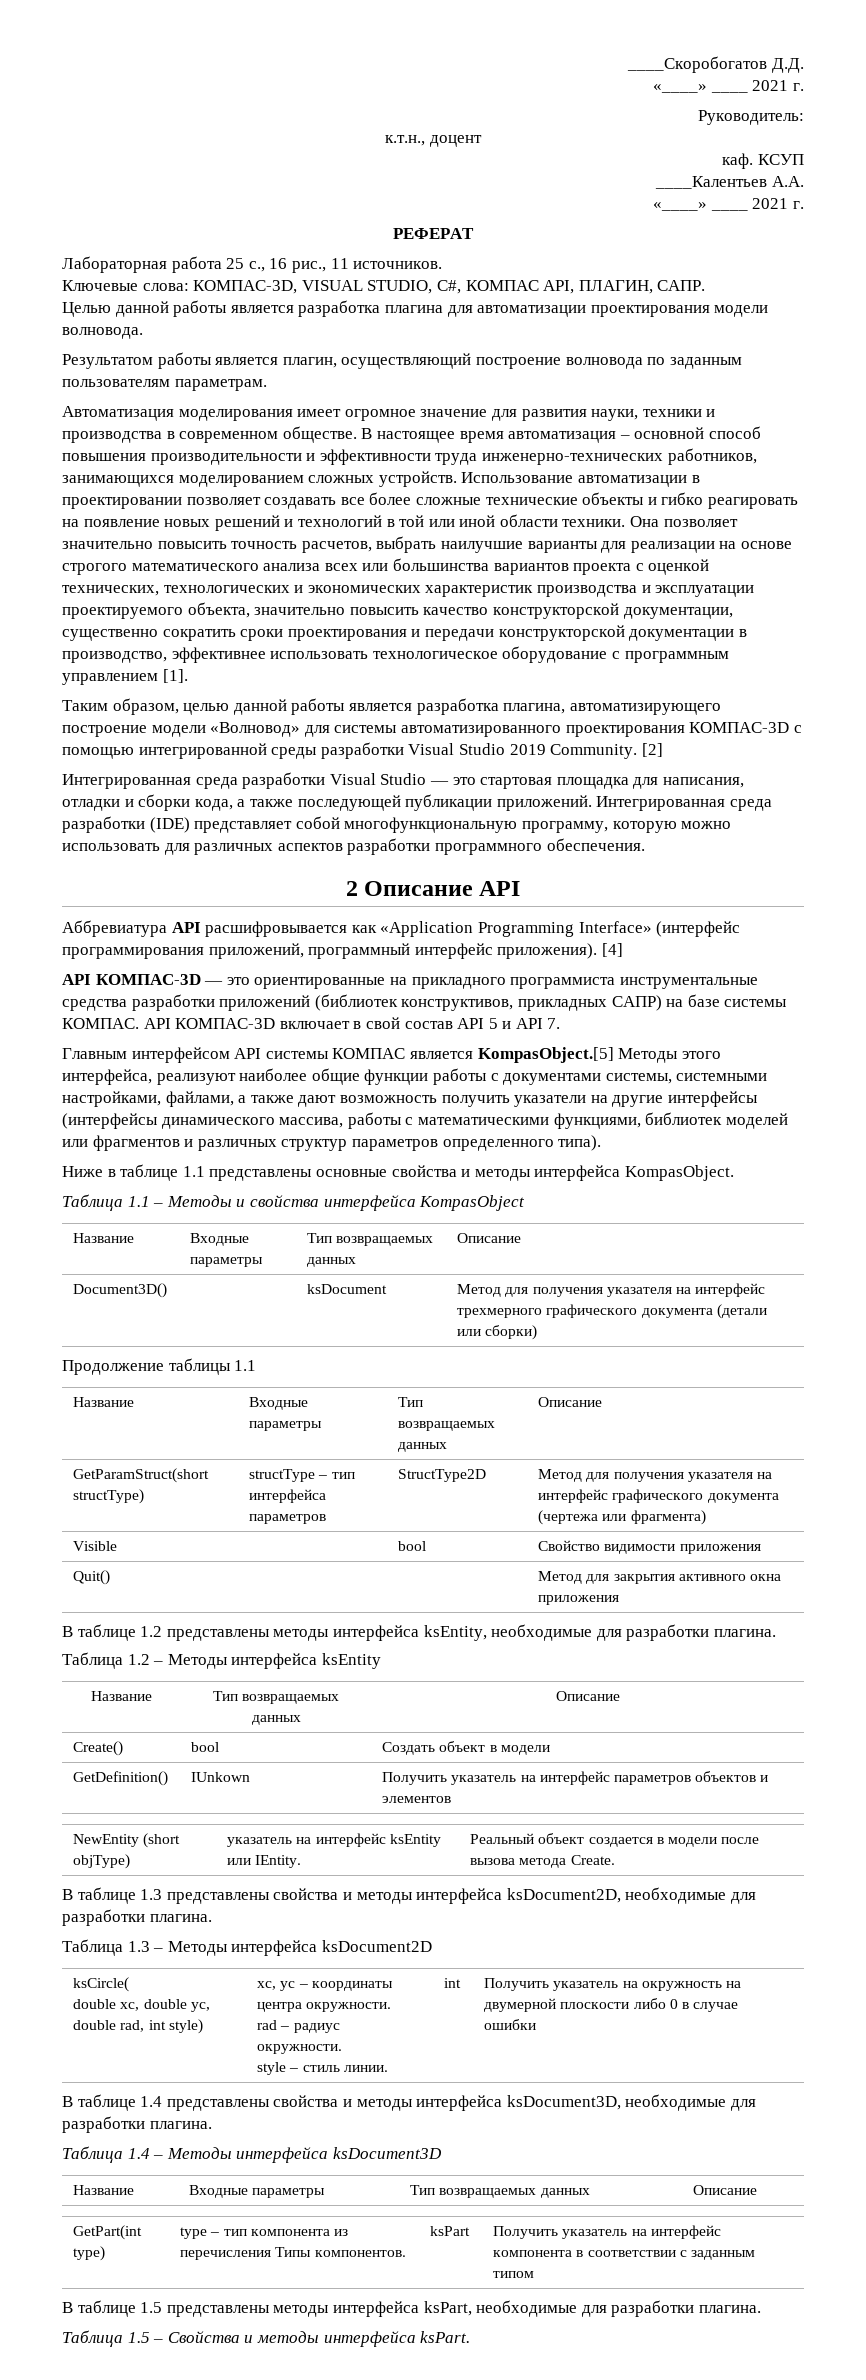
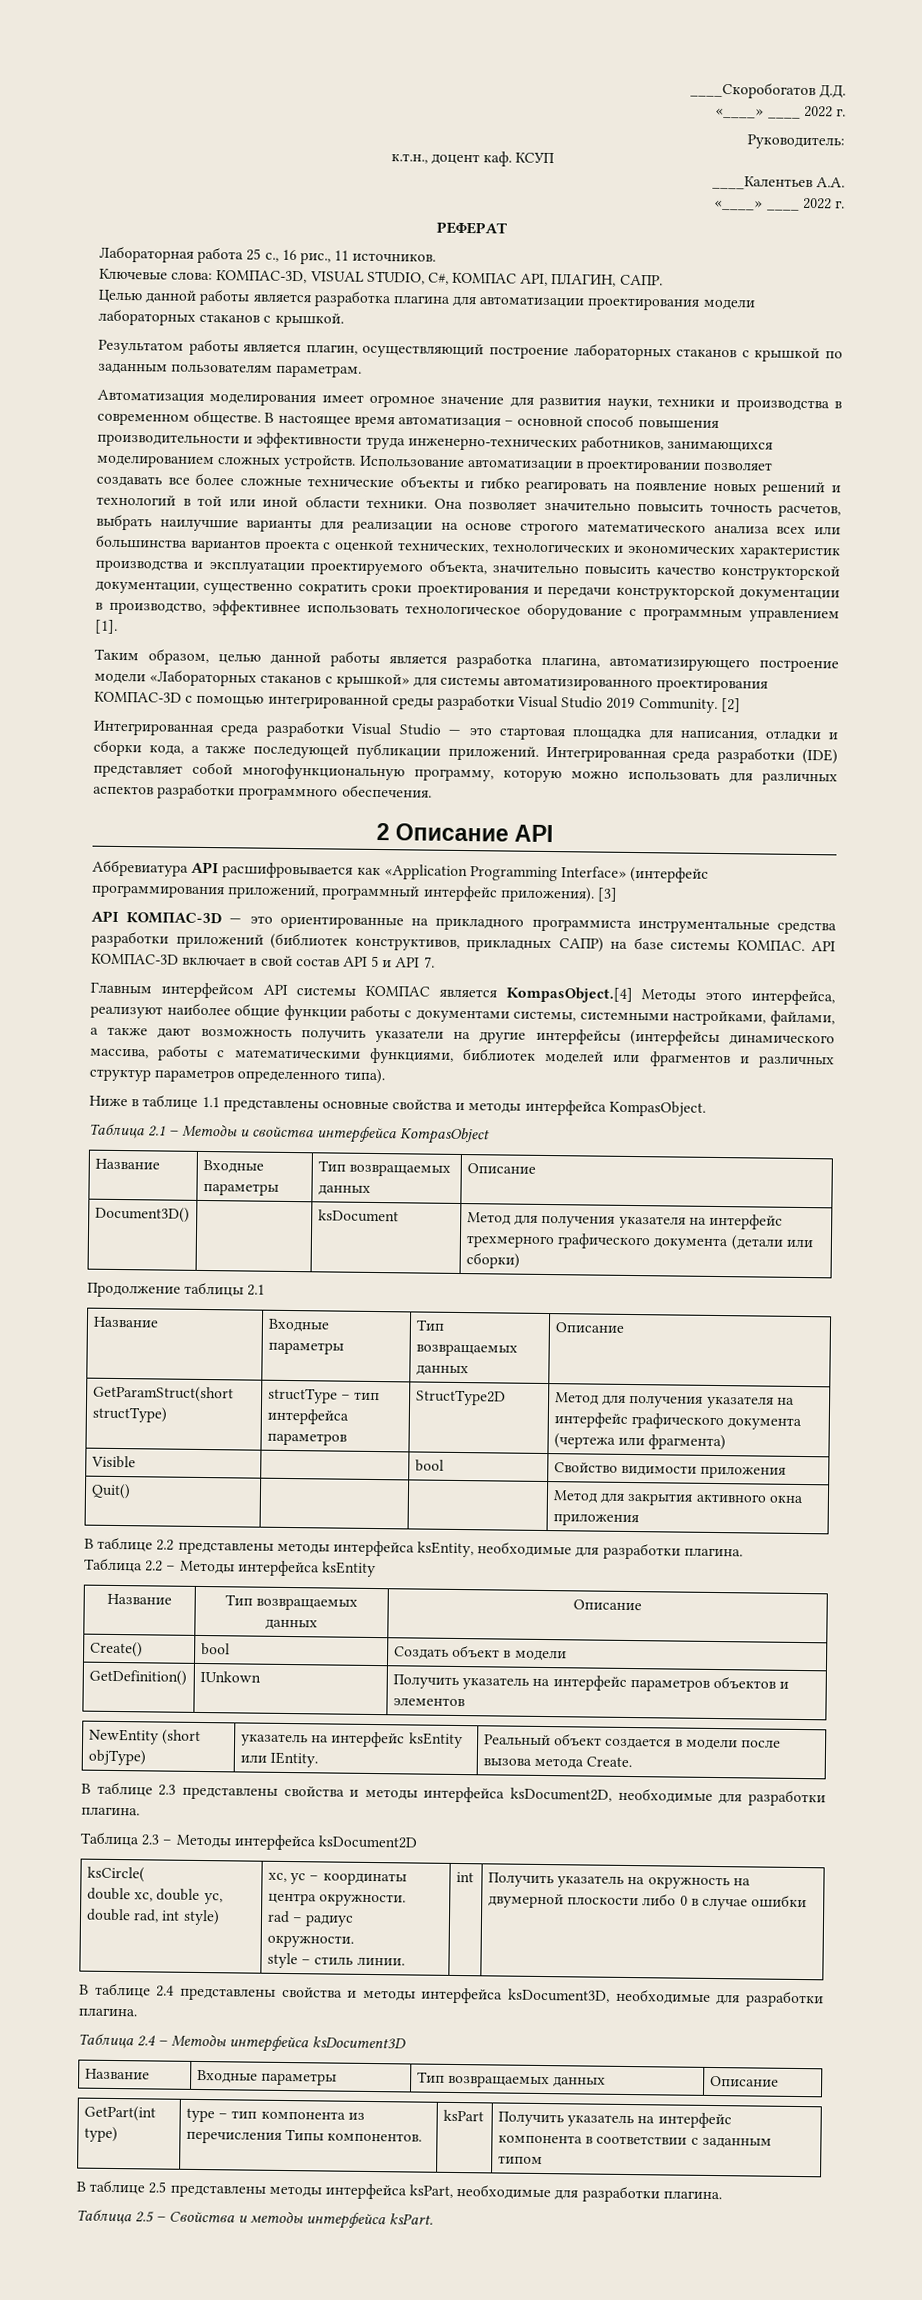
[752,80,789,91] 2021 -> [803,105,833,118] 2022
(482, 141) // -> (480, 159) none
[752,198,789,209] 2021 -> [802,197,832,210] 2022
[62,327,143,339] волновода. -> [98,308,344,328] лабораторных стаканов с крышкой.
[565,357,643,369] волновода -> [573,343,821,363] лабораторных стаканов с крышкой
[210,722,301,737] «Волновод» -> [149,669,410,689] «Лабораторных стаканов с крышкой»
[601,943,623,957] [4] -> [596,887,618,902] [3]
[477,1047,614,1063] KompasObject.[5] -> [505,986,633,1003] KompasObject.[4]
[127,1196,150,1207] 1.1 -> [148,1125,167,1137] 2.1
[234,1360,257,1371] 1.1 -> [247,1284,266,1296] 2.1
[140,1626,163,1637] 1.2 -> [156,1539,175,1551] 2.2
[127,1654,150,1665] 1.2 -> [145,1560,164,1572] 2.2
[140,1889,163,1900] 1.3 -> [158,1784,177,1796] 2.3
[127,1941,150,1952] 1.3 -> [141,1834,160,1846] 2.3
[140,2096,163,2107] 1.4 -> [156,1985,175,1997] 2.4
[127,2148,150,2159] 1.4 -> [137,2035,157,2047] 2.4
[140,2302,163,2313] 1.5 -> [148,2181,167,2194] 2.5
[127,2332,150,2343] 1.5 -> [135,2211,155,2223] 2.5

